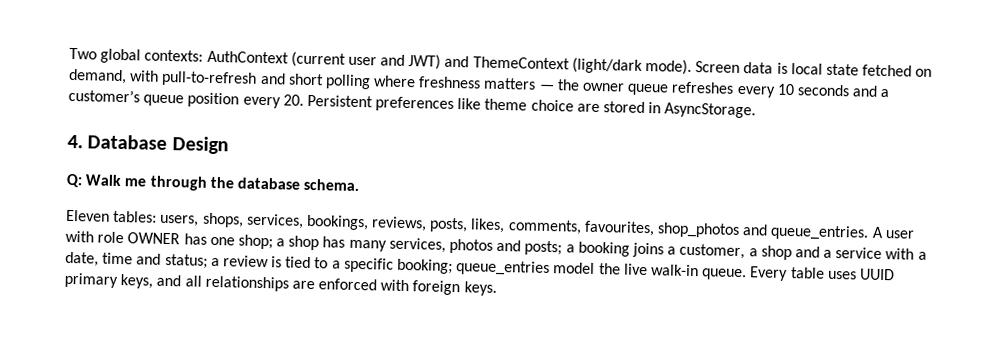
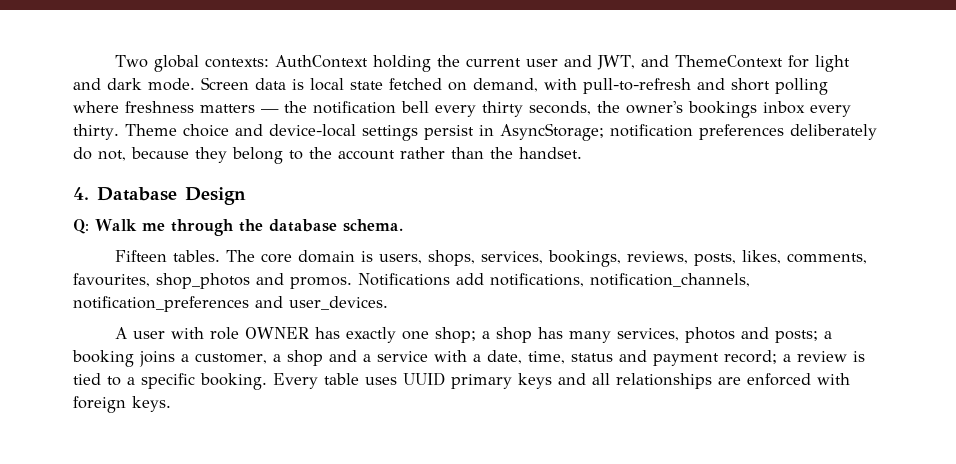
[290,51,346,68] (current -> [373,55,522,72] holding the current
[408,54,442,70] JWT) -> [597,55,636,70] JWT,
[571,57,693,75] (light/dark mode). -> [787,55,850,72] [73,78,195,91] for light and dark mode.
[582,81,890,98] [68,88,757,119] owner queue refreshes every 10 seconds and a customer’s queue position every 20. Persistent preferences like theme choice are stored in AsyncStorage. -> [313,101,851,118] [73,123,877,141] [73,147,582,164] notification bell every thirty seconds, the owner's bookings inbox every thirty. Theme choice and device-local settings persist in AsyncStorage; notification preferences deliberately do not, because they belong to the account rather than the handset.
[66,209,158,223] Eleven tables: -> [115,250,374,263] Fifteen tables. The core domain is
[770,224,870,241] queue_entries. -> [290,273,750,289] [73,296,388,312] promos. Notifications add notifications, notification_channels, notification_preferences and user_devices. //
(207, 239) none -> [346,327,397,343] exactly
[102,252,208,269] time and status; -> [528,350,777,366] time, status and payment record;
[397,258,748,281] booking; queue_entries model the live walk-in queue. -> [200,373,267,390] booking.
[120,274,154,289] keys, -> [518,373,552,389] keys

